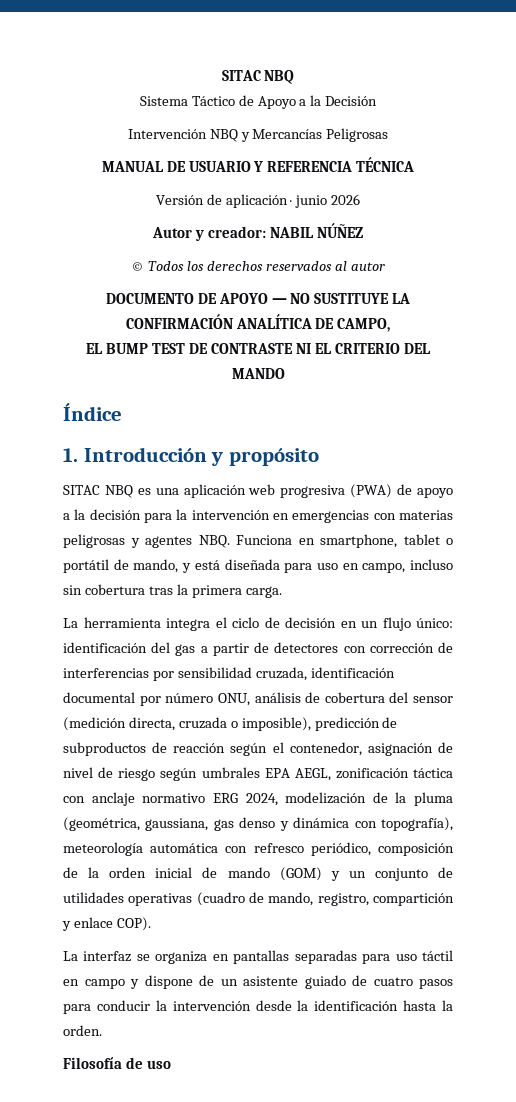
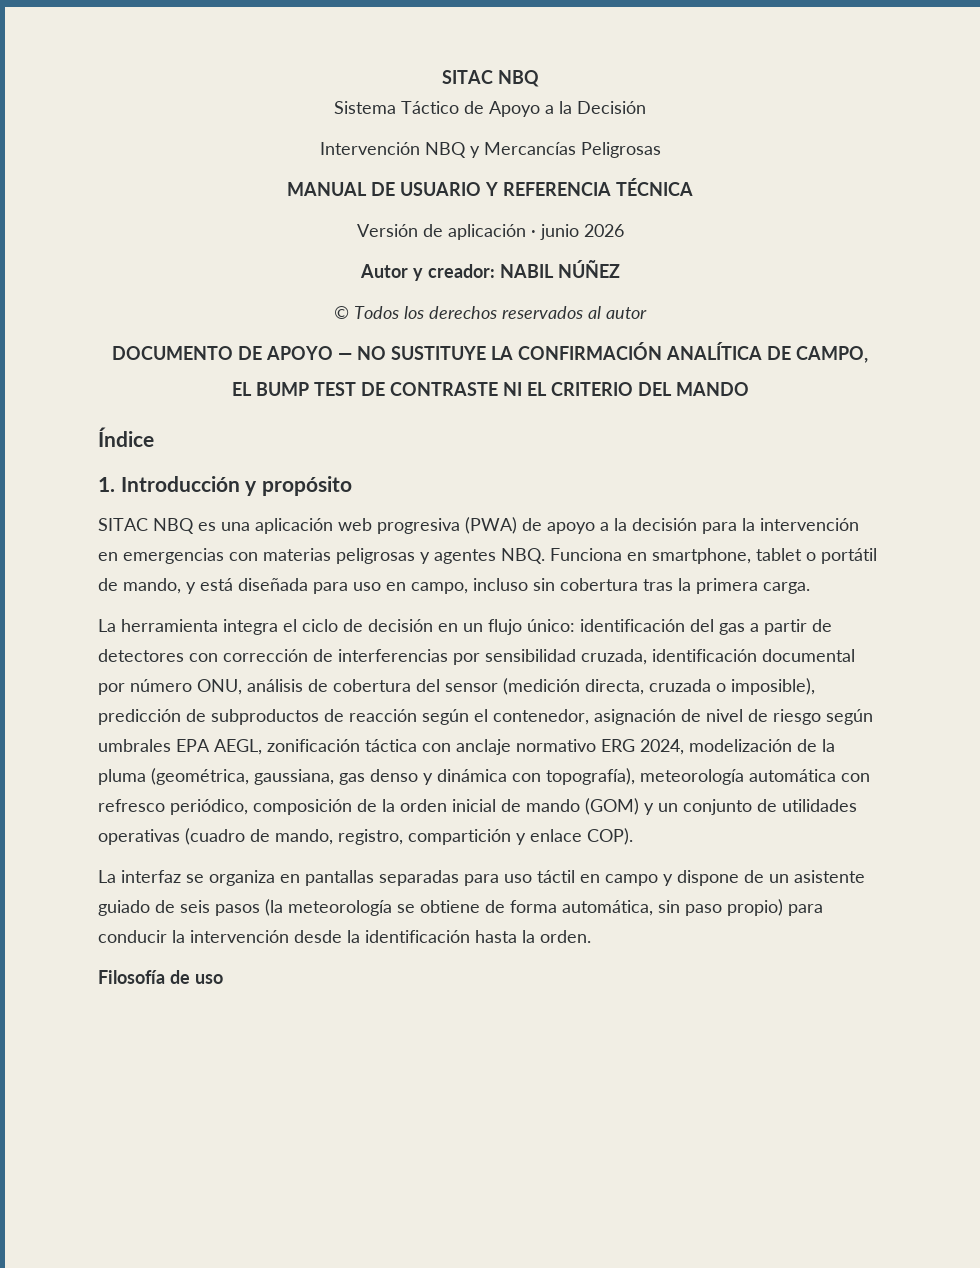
[373,977,453,989] cuatro pasos -> [180,899,783,916] seis pasos (la meteorología se obtiene de forma automática, sin paso propio)

